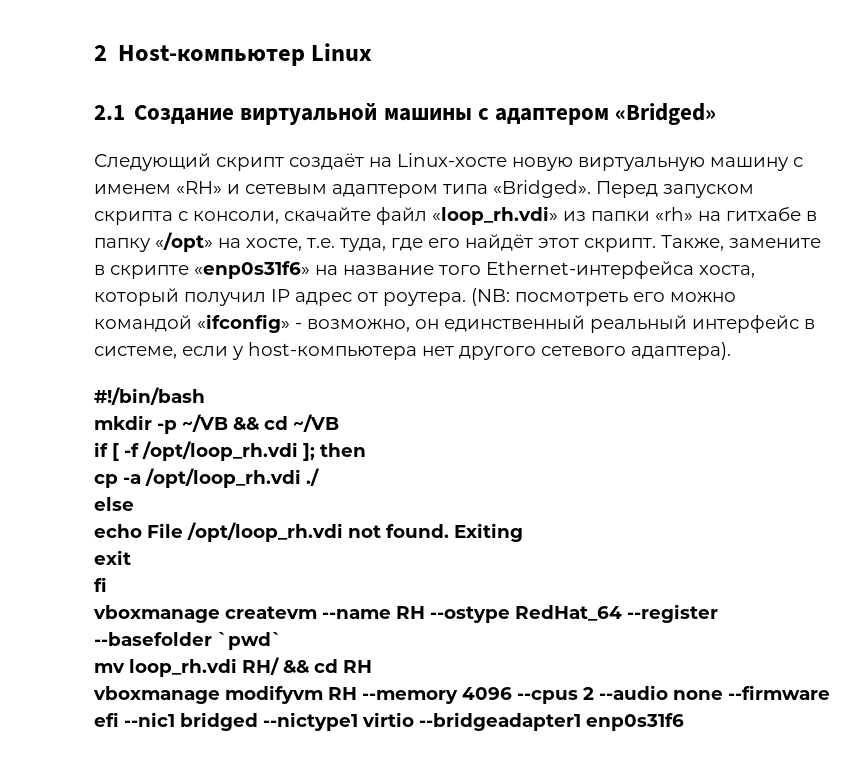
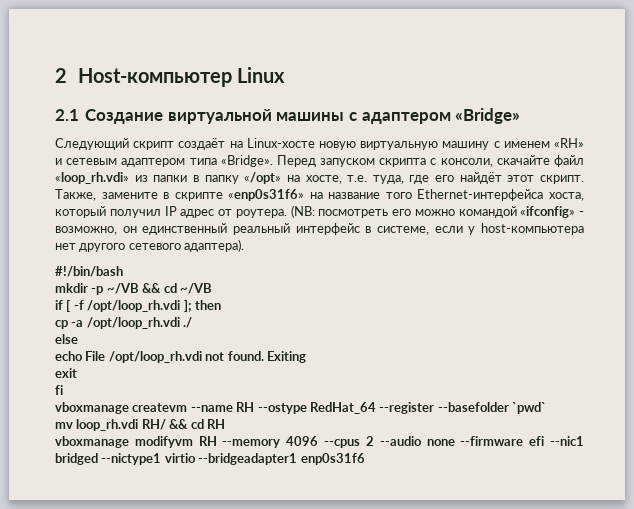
[615,103,717,125] «Bridged» -> [455,108,521,124] «Bridge»
[493,180,591,198] «Bridged». -> [220,155,273,167] «Bridge».
[655,207,801,221] «rh» на гитхабе -> (188, 178) none

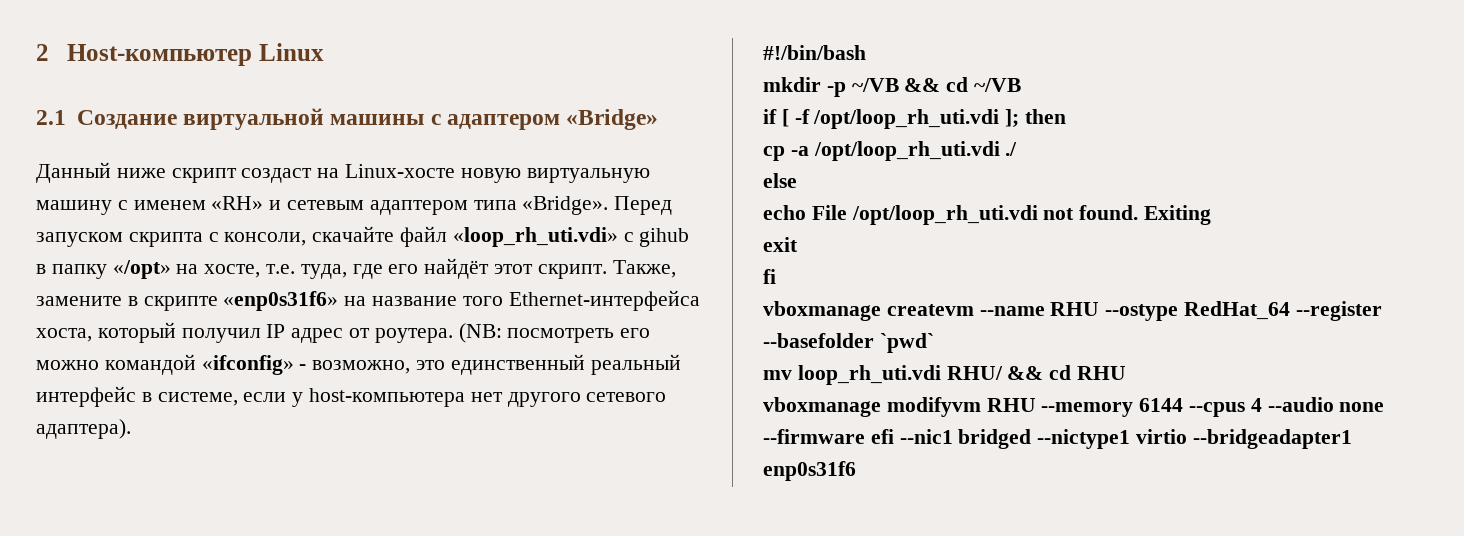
[55,138,226,150] Следующий скрипт создаёт -> [36,162,313,183] Данный ниже скрипт создаст
[55,172,188,184] «loop_rh.vdi» из папки -> [452,227,690,247] «loop_rh_uti.vdi» с gihub
[122,226,137,233] он -> [416,360,446,370] это
[87,300,181,312] /opt/loop_rh.vdi -> [813,109,1000,129] /opt/loop_rh_uti.vdi
[86,317,180,329] /opt/loop_rh.vdi -> [813,141,1000,161] /opt/loop_rh_uti.vdi
[108,351,202,363] /opt/loop_rh.vdi -> [851,205,1038,225] /opt/loop_rh_uti.vdi
[236,402,255,412] RH -> [1050,302,1100,316] RHU
[76,419,225,431] loop_rh.vdi RH/ && cd RH -> [797,365,1127,385] loop_rh_uti.vdi RHU/ && cd RHU
[198,436,374,448] RH --memory 4096 --cpus 2 -> [986,398,1262,417] RHU --memory 6144 --cpus 4

